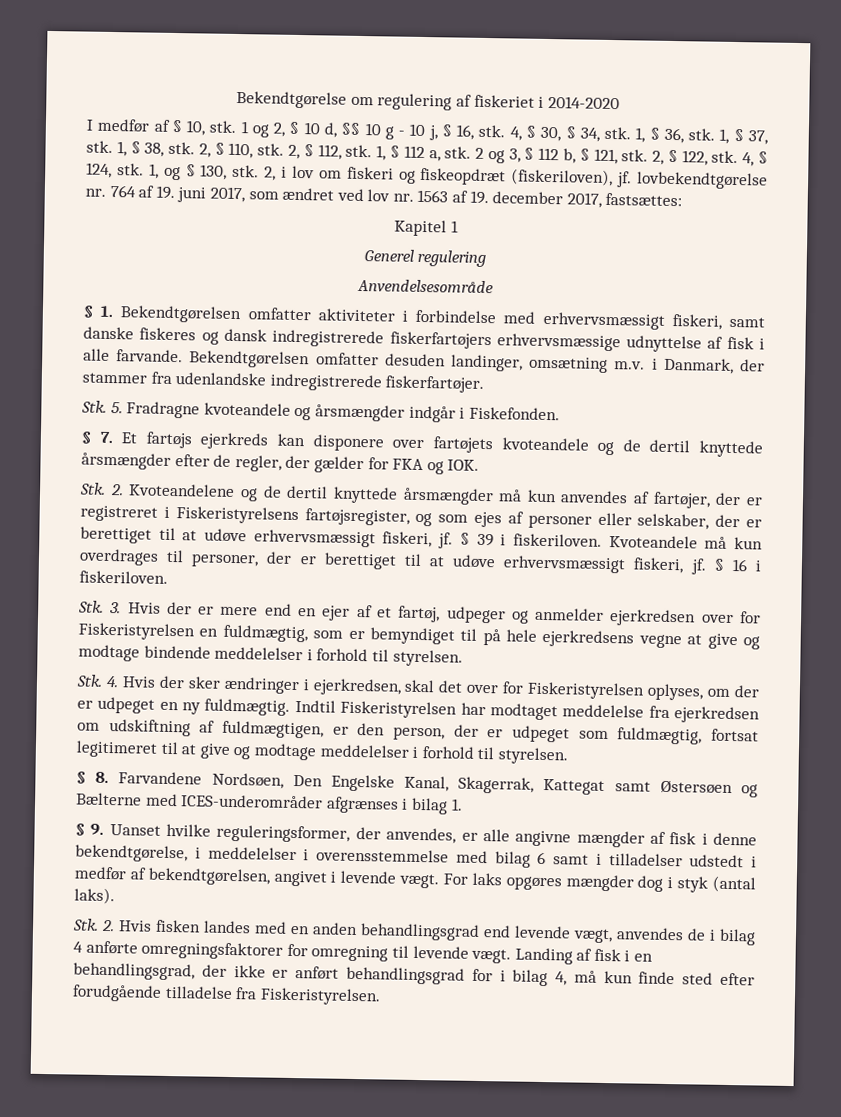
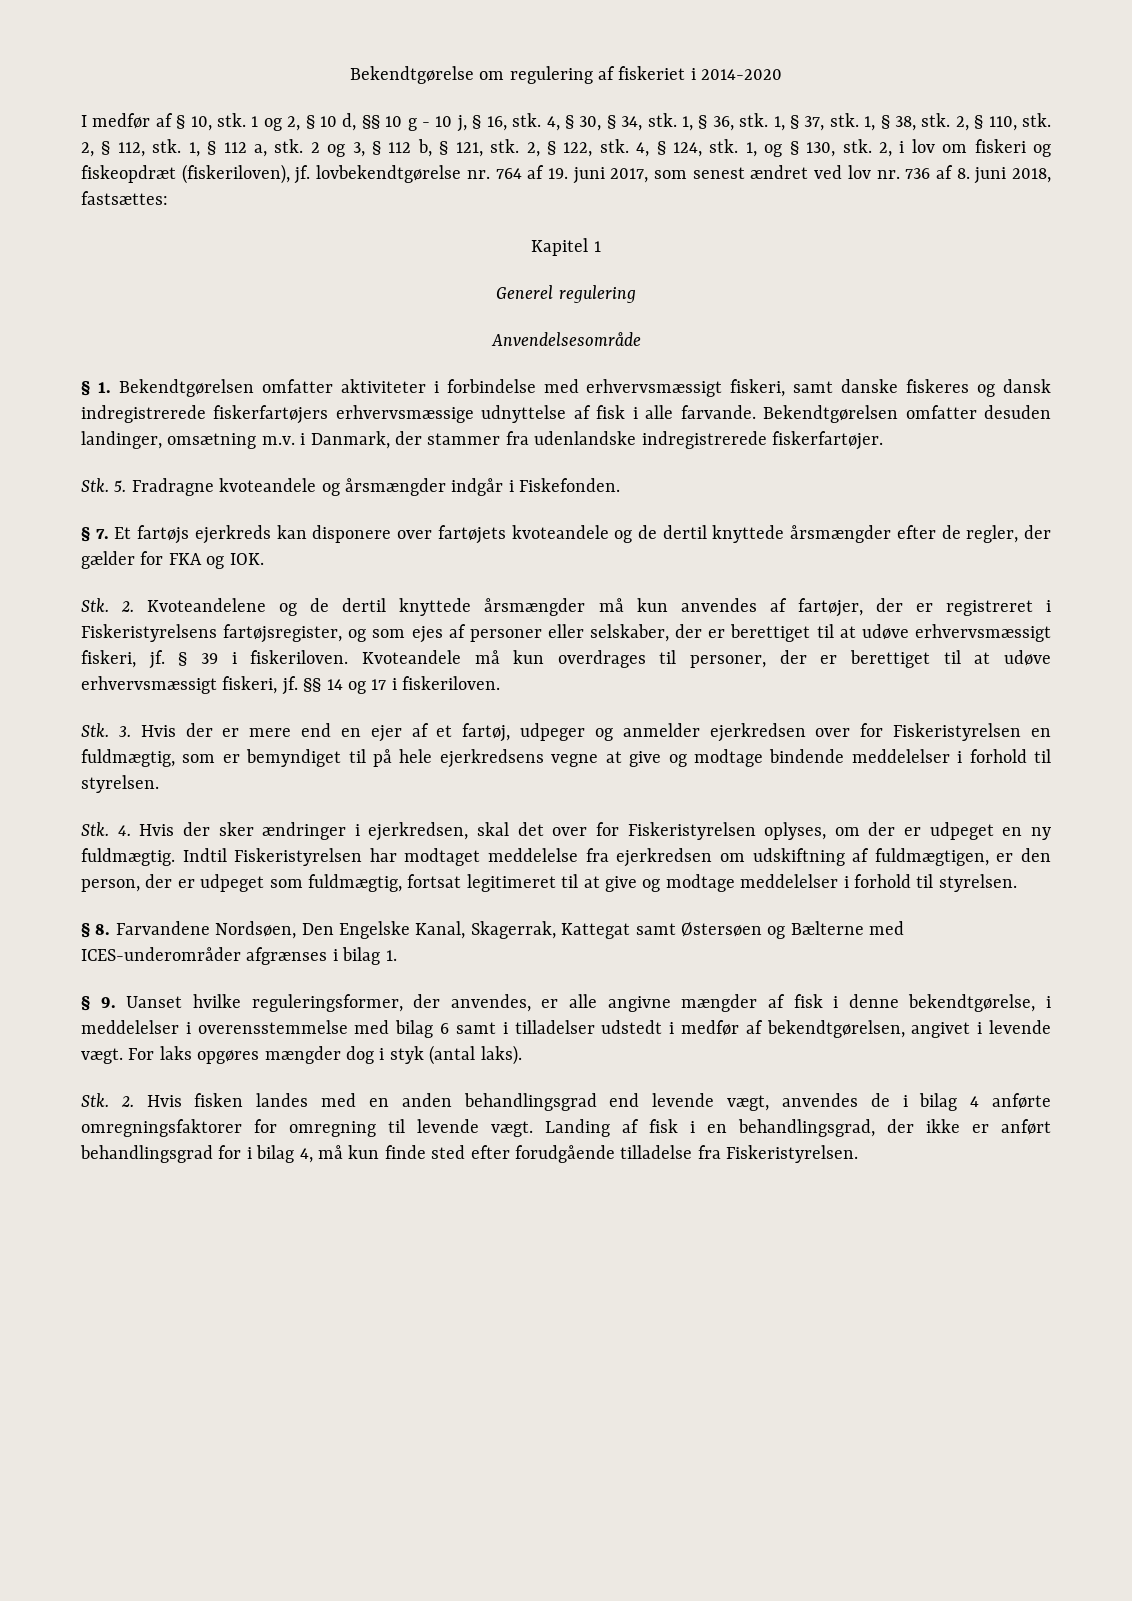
(279, 195) none -> [692,167,745,179] senest
[417,189,602,208] 1563 af 19. december 2017, -> [905,165,1052,184] 736 af 8. juni 2018,
[713,558,748,572] § 16 -> [303,678,387,694] §§ 14 og 17

